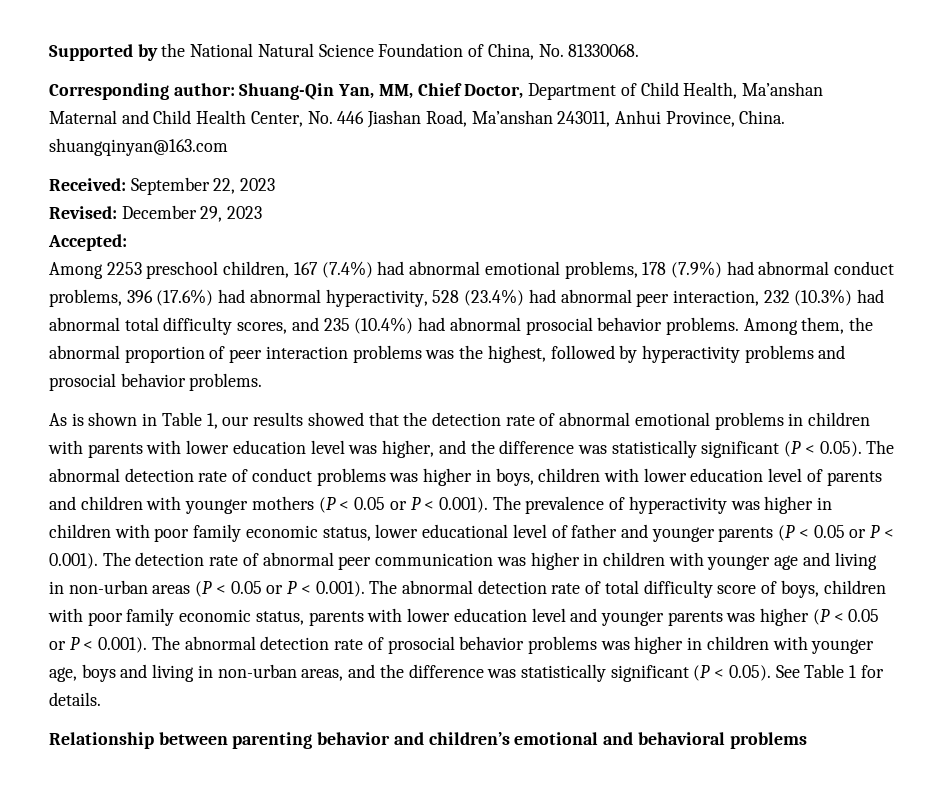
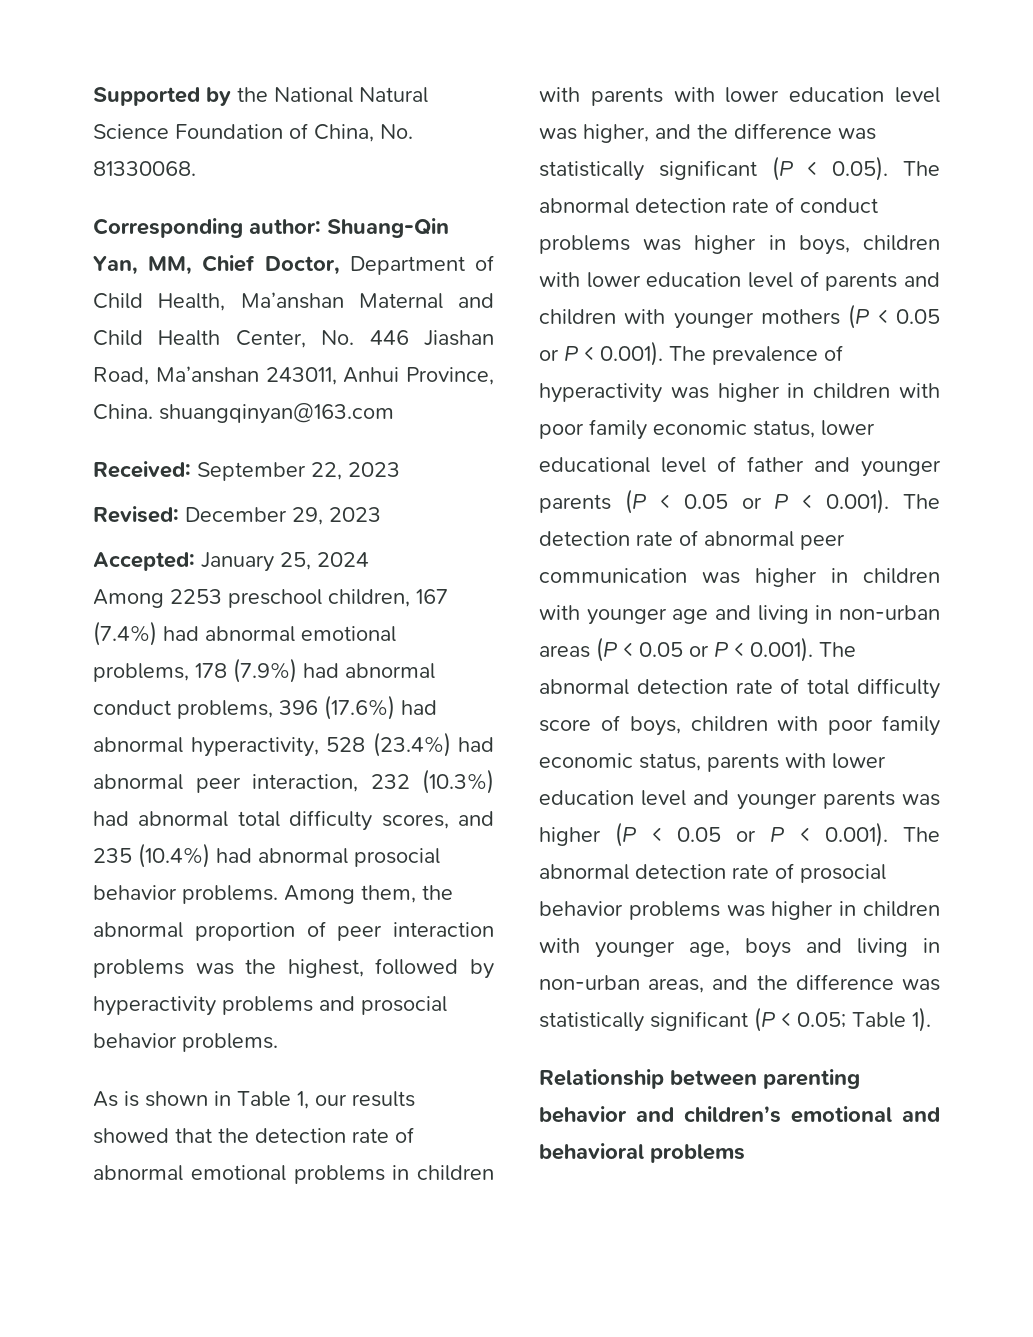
(127, 242) none -> [201,552,369,572] January 25, 2024
[728,664,884,681] [49,692,101,706] 0.05). See Table 1 for details. -> [797,1007,931,1032] 0.05; Table 1).

